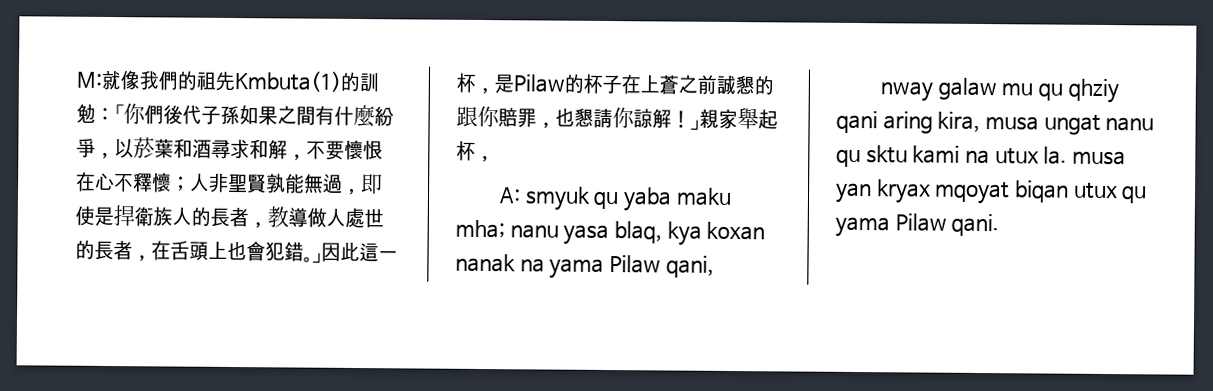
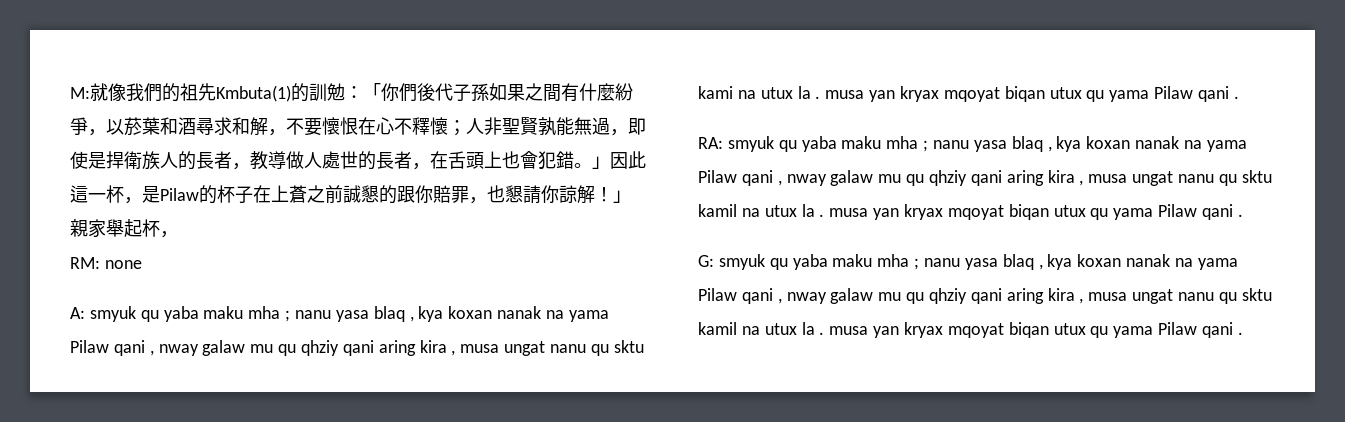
(495, 159) none -> [70,257,142,269] // RM: none
[455,219,766,246] [455,253,714,279] [879,77,1119,104] [836,110,981,134] mha; nanu yasa blaq, kya koxan nanak na yama Pilaw qani, // nway galaw mu qu qhziy qani aring kira, -> [248,306,609,322] [70,340,456,356] mha ; nanu yasa blaq , kya koxan nanak na yama Pilaw qani , nway galaw mu qu qhziy qani aring kira ,
[1043,146,1127,166] [835,179,1148,205] [835,213,1000,238] la. musa yan kryax mqoyat biqan utux qu yama Pilaw qani. -> [797,86,1239,102] [698,136,1247,152] [698,170,1272,186] [698,204,1243,220] [698,254,1238,270] [698,288,1272,304] [698,322,1243,338] la . musa yan kryax mqoyat biqan utux qu yama Pilaw qani . // RA: smyuk qu yaba maku mha ; nanu yasa blaq , kya koxan nanak na yama Pilaw qani , nway galaw mu qu qhziy qani aring kira , musa ungat nanu qu sktu kamil na utux la . musa yan kryax mqoyat biqan utux qu yama Pilaw qani . // G: smyuk qu yaba maku mha ; nanu yasa blaq , kya koxan nanak na yama Pilaw qani , nway galaw mu qu qhziy qani aring kira , musa ungat nanu qu sktu kamil na utux la . musa yan kryax mqoyat biqan utux qu yama Pilaw qani .

